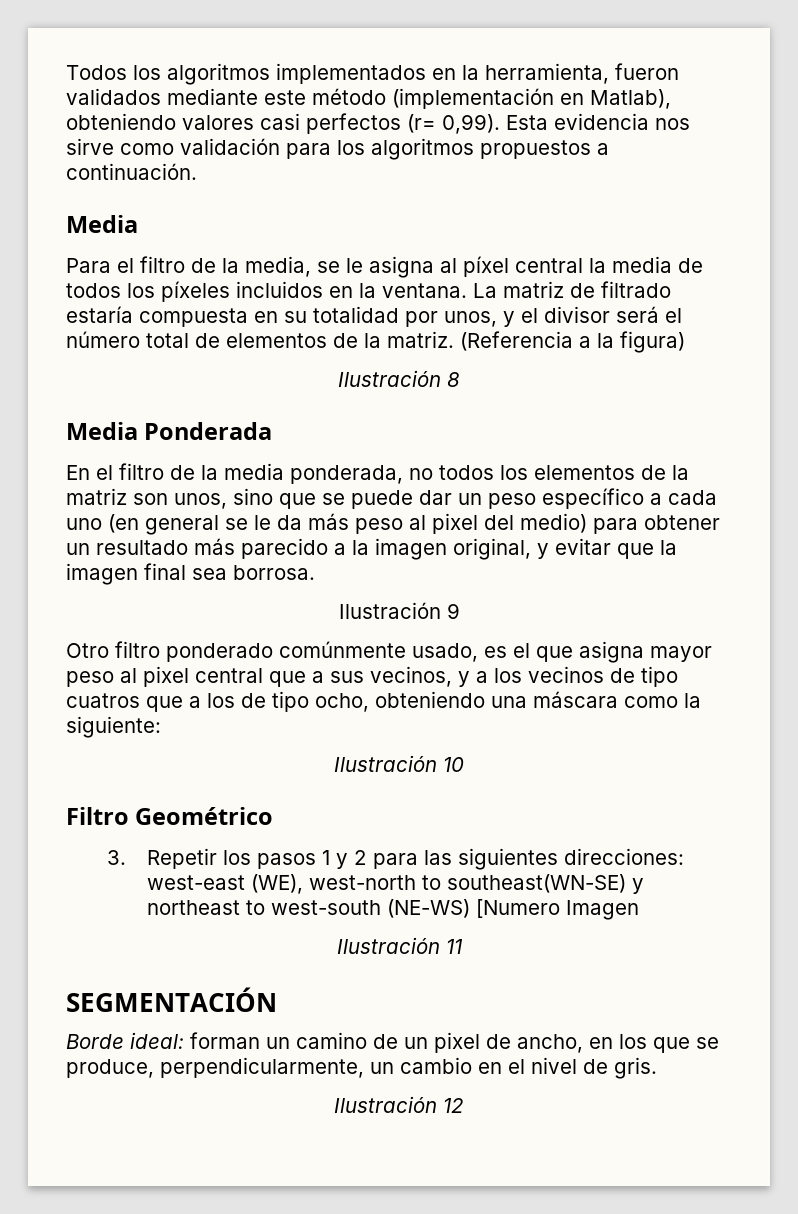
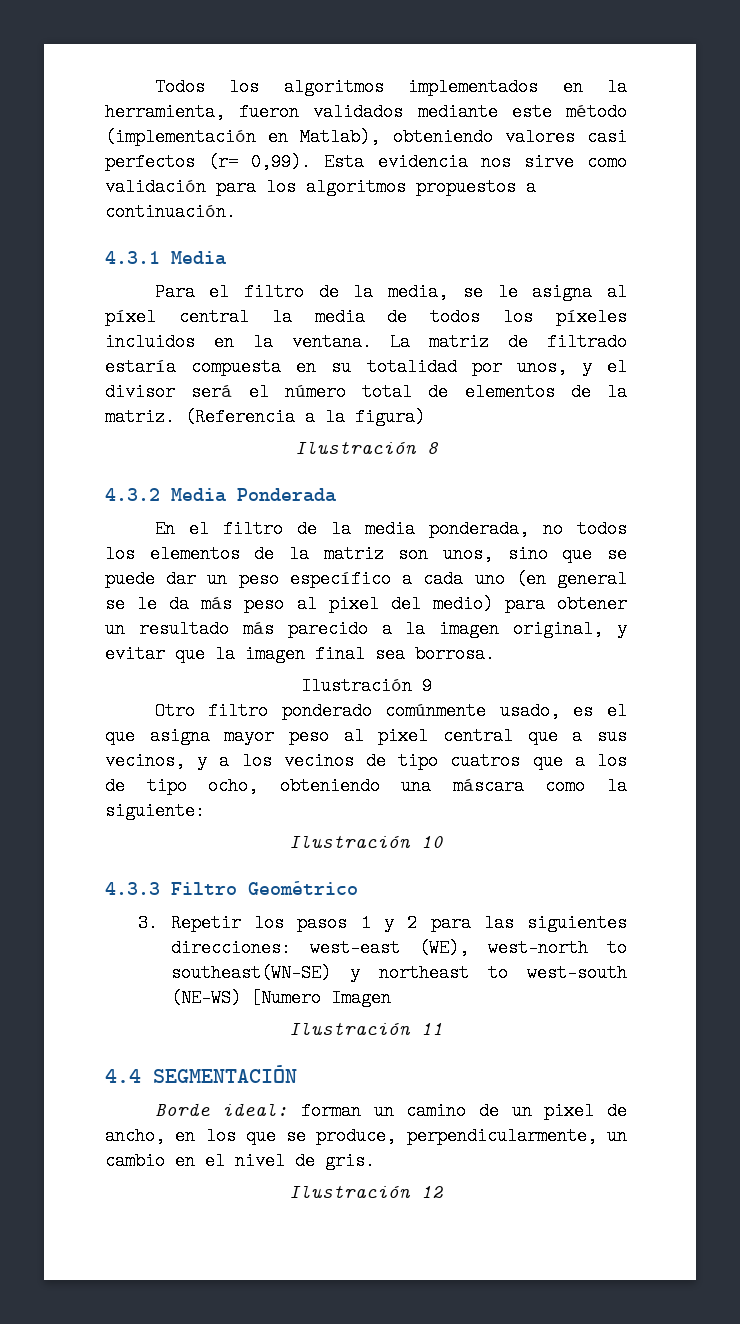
(197, 171) none -> [105,251,160,264] 4.3.1
(460, 379) none -> [105,488,160,501] 4.3.2
(464, 764) none -> [105,882,160,895] 4.3.3
(463, 946) none -> [105,1069,141,1083] 4.4

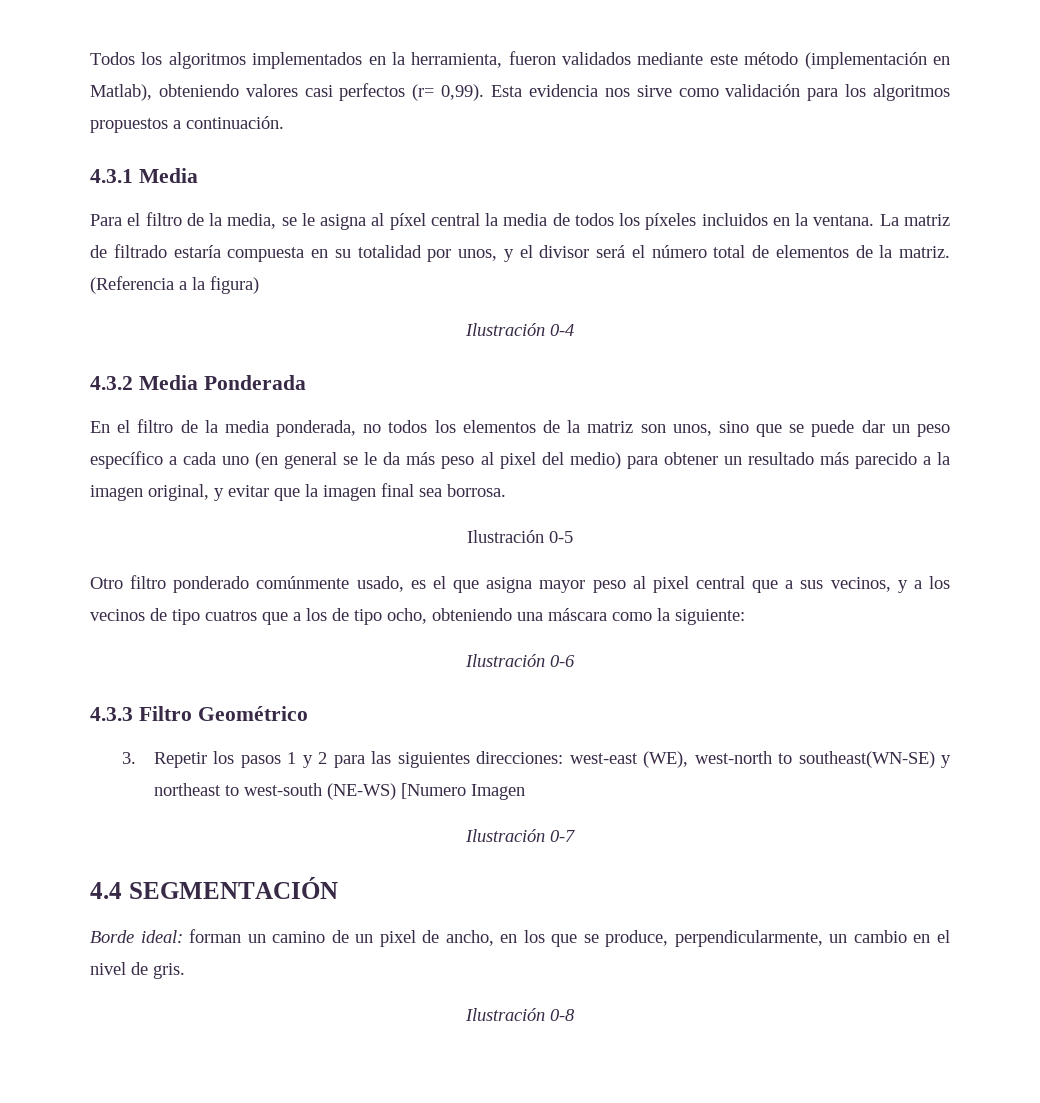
[426,442,439,454] 8 -> [550,324,574,336] 0-4
[421,677,432,695] 9 -> [549,531,573,543] 0-5
[421,836,443,848] 10 -> [550,655,575,667] 0-6
[421,1023,443,1035] 11 -> [550,830,575,842] 0-7
[421,1186,443,1198] 12 -> [550,1009,575,1021] 0-8

